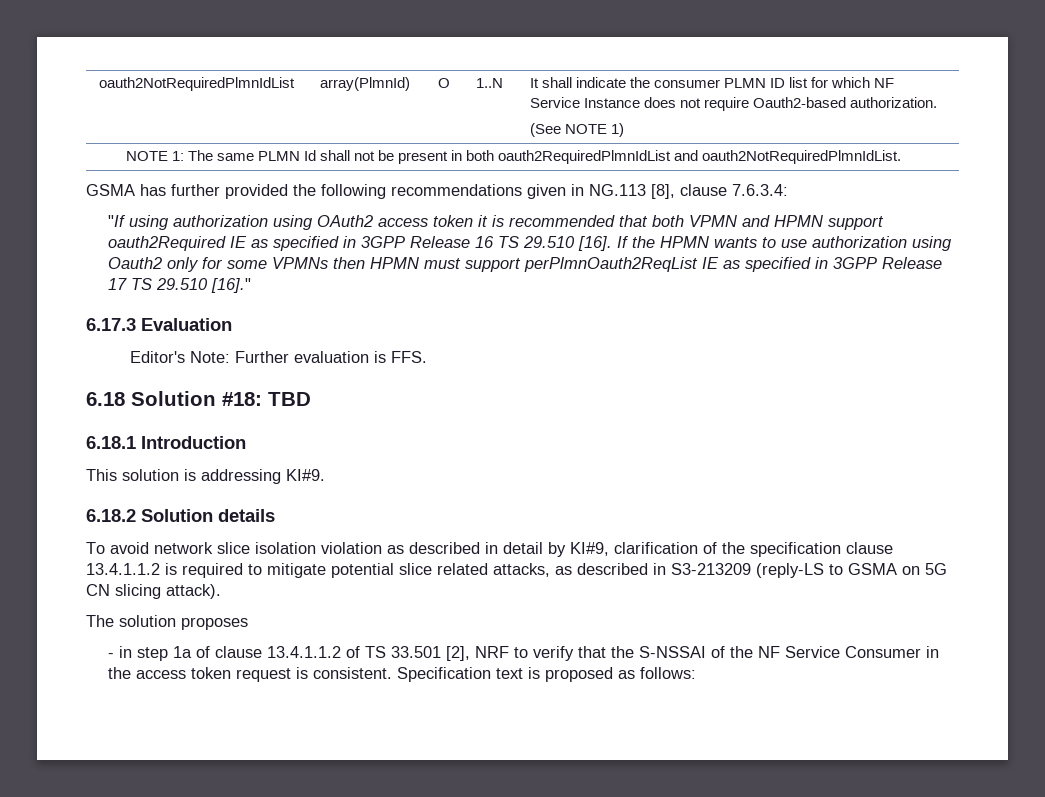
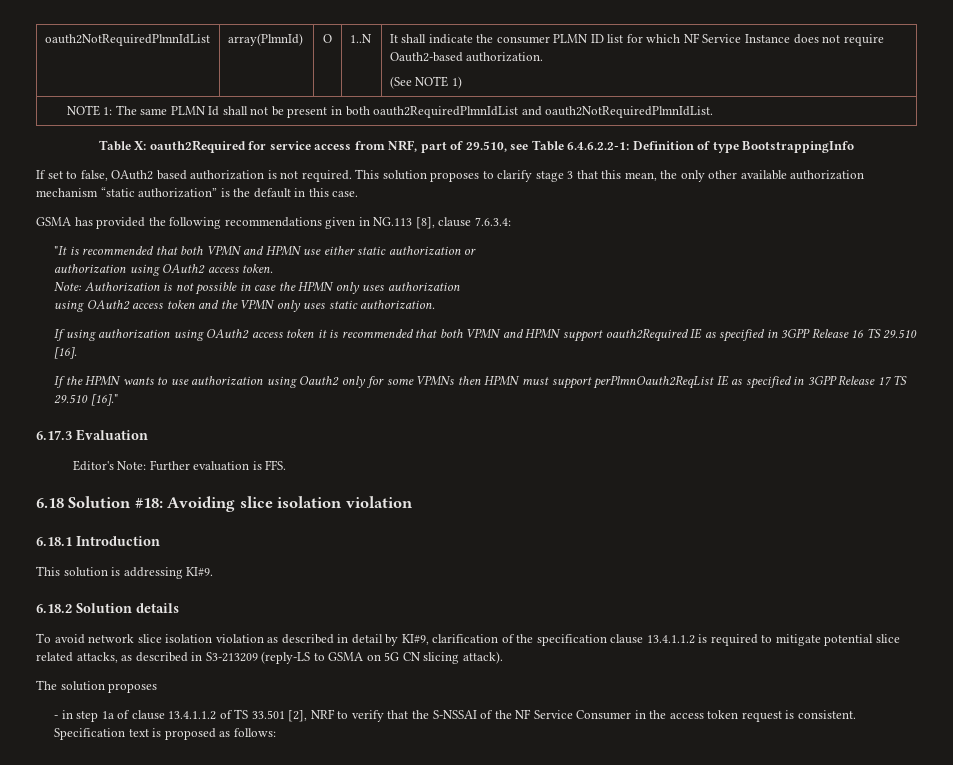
(902, 157) none -> [98,140,855,153] [36,169,865,182] [36,187,359,198] // Table X: oauth2Required for service access from NRF, part of 29.510, see Table 6.4.6.2.2-1: Definition of type BootstrappingInfo // If set to false, OAuth2 based authorization is not required. This solution proposes to clarify stage 3 that this mean, the only other available authorization mechanism “static authorization” is the default in this case.
[171,184,220,196] further -> (93, 221) none
[108,215,127,227] "If -> [54,245,477,256] [54,264,274,276] [54,281,460,295] [54,299,436,312] [54,329,66,341] "It is recommended that both VPMN and HPMN use either static authorization or // authorization using OAuth2 access token. // Note: Authorization is not possible in case the HPMN only uses authorization // using OAuth2 access token and the VPMN only uses static authorization. // If
(613, 243) none -> (78, 353) //
[268,392,311,406] TBD -> [167,496,413,512] Avoiding slice isolation violation

